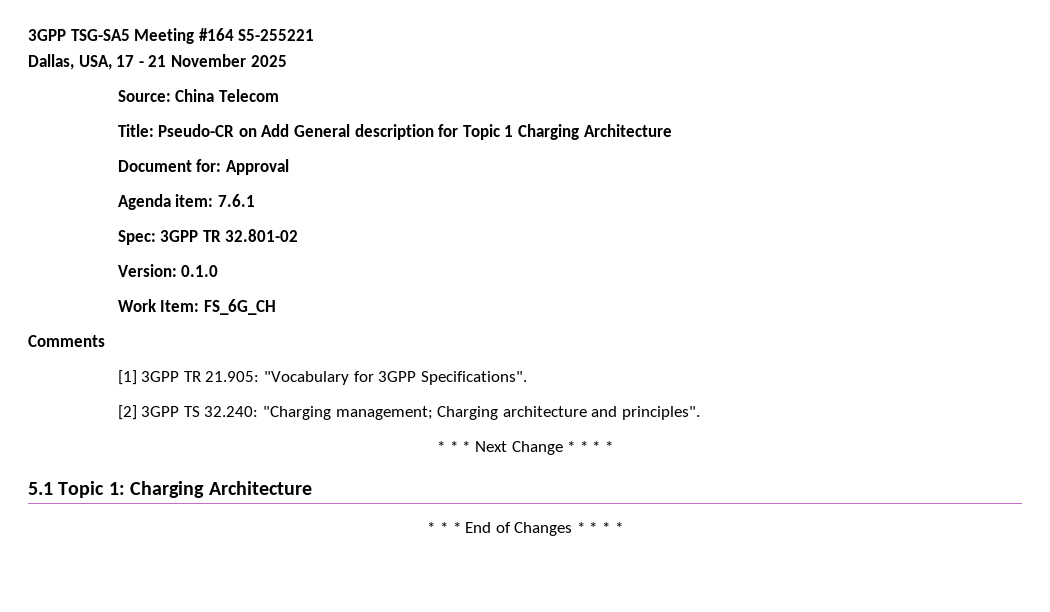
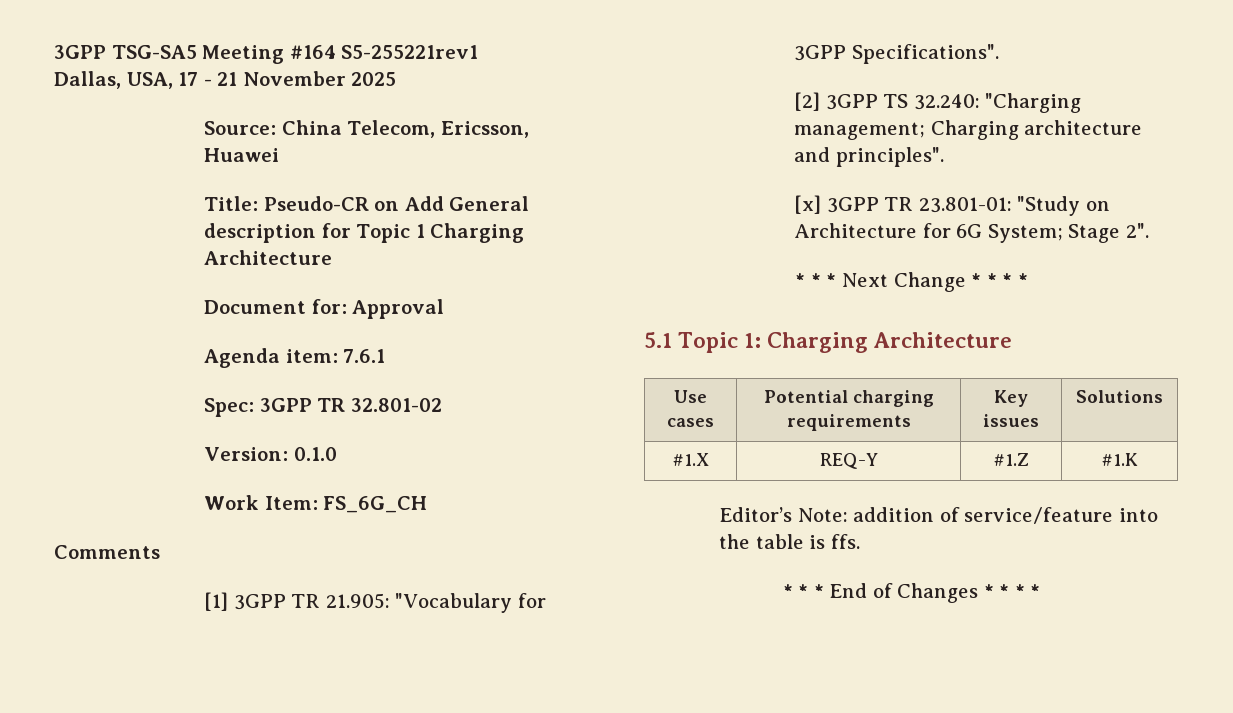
[238,29,315,41] S5-255221 -> [341,45,479,59] S5-255221rev1
[218,89,279,102] Telecom -> [347,120,529,138] [204,148,280,162] Telecom, Ericsson, Huawei
(700, 413) none -> [794,195,1110,216] [794,223,1149,243] // [x] 3GPP TR 23.801-01: "Study on Architecture for 6G System; Stage 2".
(312, 488) none -> [674,390,707,403] [667,418,714,427] [763,390,934,407] [786,414,911,431] [994,390,1028,407] [983,414,1039,427] [1076,390,1163,403] [672,453,709,466] [819,453,878,469] [993,453,1029,466] [1101,453,1138,466] [719,507,1158,524] [719,534,860,549] // Use cases | Potential charging requirements | Key issues | Solutions // #1.X | REQ-Y | #1.Z | #1.K // Editor’s Note: addition of service/feature into the table is ffs.

